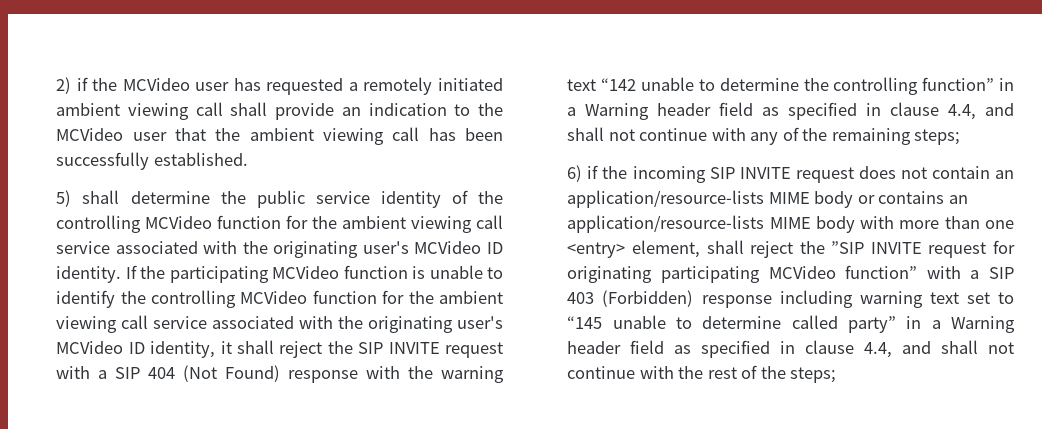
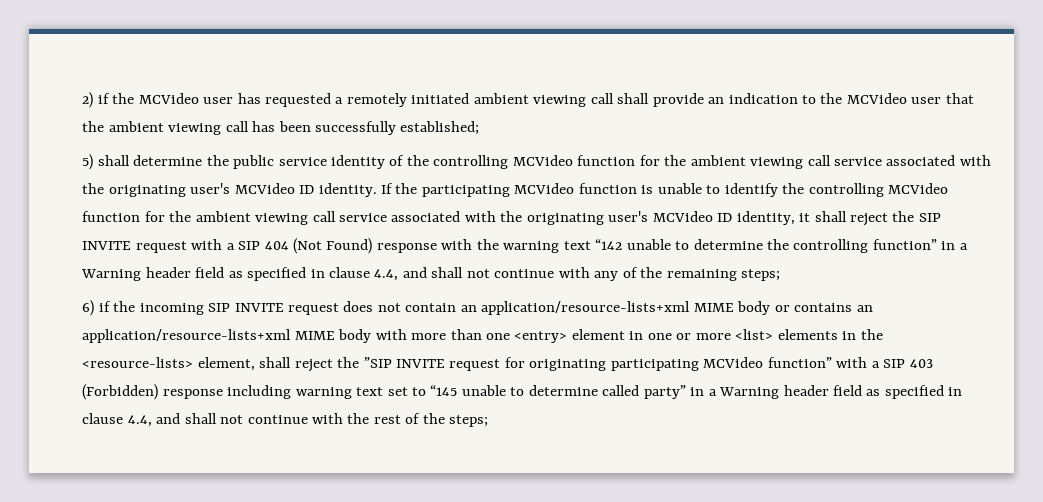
[153,152,248,166] established. -> [400,121,480,135] established;
[567,190,765,208] application/resource-lists -> [481,301,691,315] application/resource-lists+xml
[567,215,765,233] application/resource-lists -> [82,329,292,343] application/resource-lists+xml
(626, 250) none -> [571,329,883,340] [82,357,194,368] element in one or more <list> elements in the <resource-lists>

